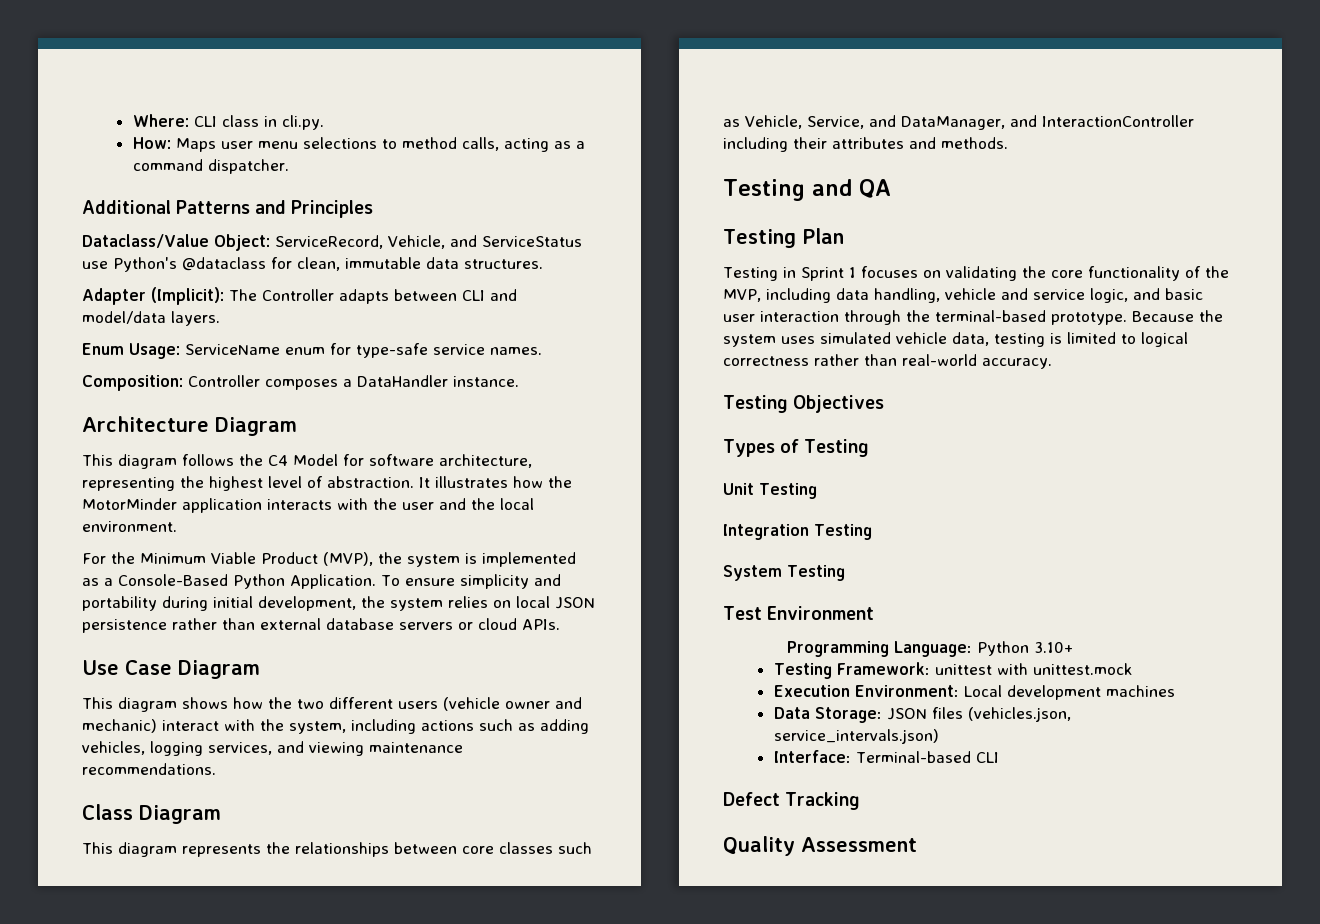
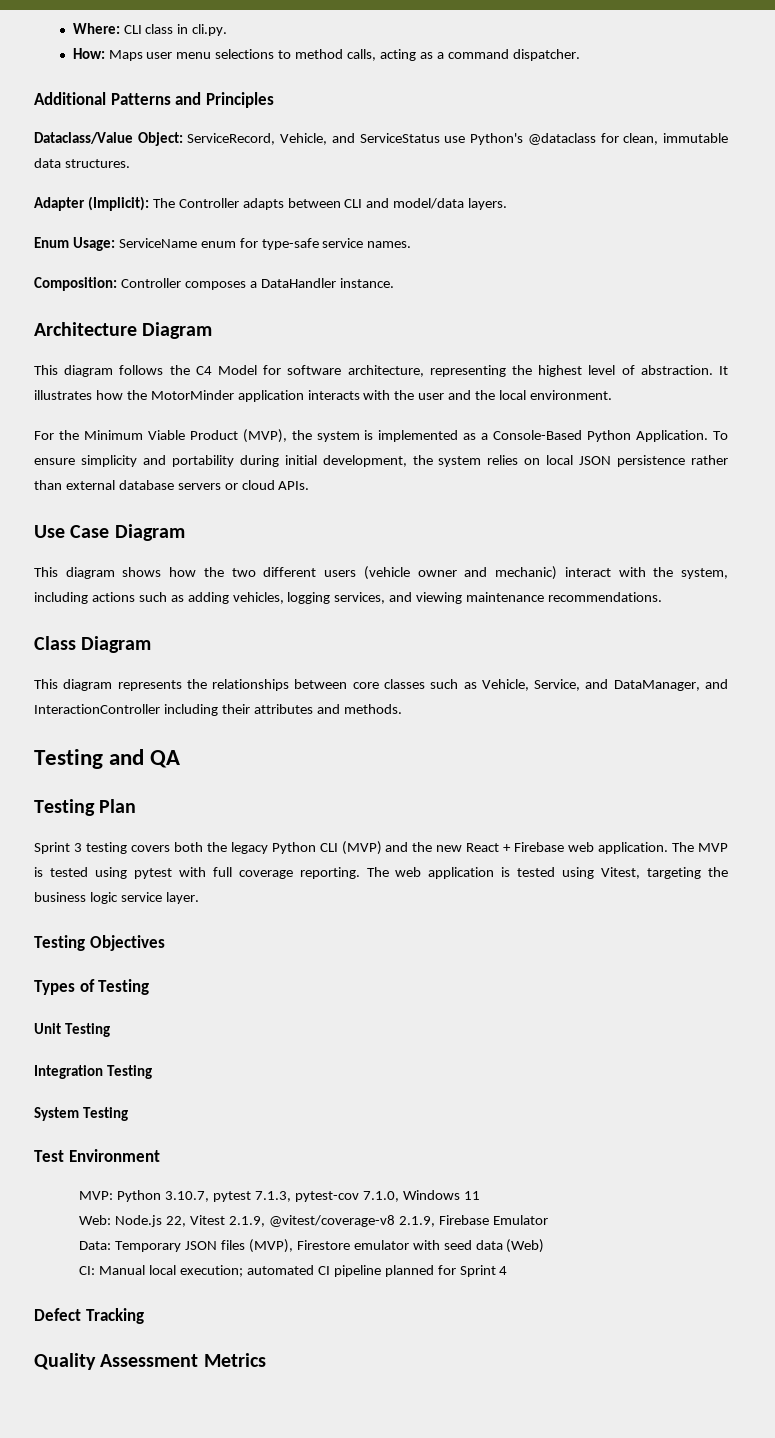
[723,266,1229,281] [723,288,1203,303] [723,310,1223,325] [723,332,1188,347] [723,354,1052,369] Testing in Sprint 1 focuses on validating the core functionality of the MVP, including data handling, vehicle and service logic, and basic user interaction through the terminal-based prototype. Because the system uses simulated vehicle data, testing is limited to logical correctness rather than real-world accuracy. -> [34,841,729,855] [34,867,728,879] [34,892,199,904] Sprint 3 testing covers both the legacy Python CLI (MVP) and the new React + Firebase web application. The MVP is tested using pytest with full coverage reporting. The web application is tested using Vitest, targeting the business logic service layer.
[786,641,1073,657] [773,662,1132,679] [773,685,1175,700] [773,707,1071,723] [773,729,939,744] [773,750,999,763] Programming Language: Python 3.10+ // Testing Framework: unittest with unittest.mock // Execution Environment: Local development machines // Data Storage: JSON files (vehicles.json, service_intervals.json) // Interface: Terminal-based CLI -> [79,1190,480,1202] [79,1215,548,1227] [79,1239,545,1253] [79,1265,508,1277] MVP: Python 3.10.7, pytest 7.1.3, pytest-cov 7.1.0, Windows 11 // Web: Node.js 22, Vitest 2.1.9, @vitest/coverage-v8 2.1.9, Firebase Emulator // Data: Temporary JSON files (MVP), Firestore emulator with seed data (Web) // CI: Manual local execution; automated CI pipeline planned for Sprint 4
(917, 844) none -> [203,1353,266,1367] Metrics

